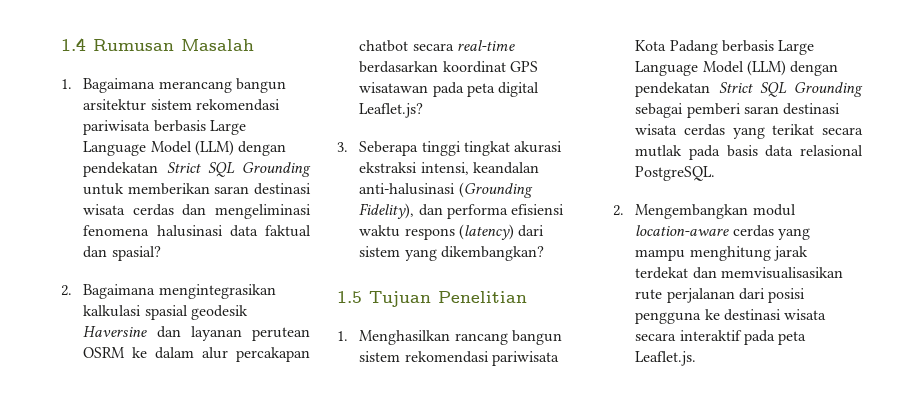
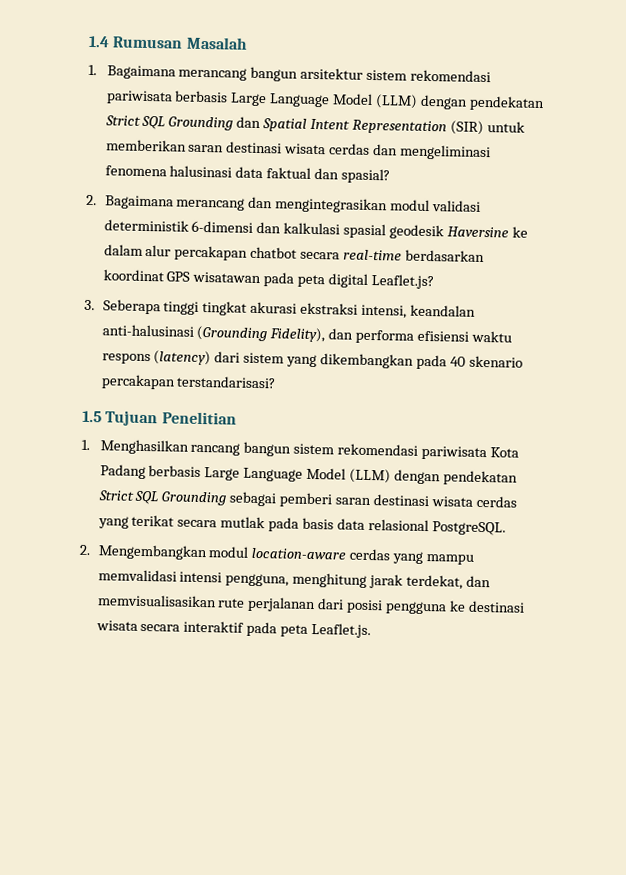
(311, 169) none -> [236,116,484,135] dan Spatial Intent Representation (SIR)
[158,284,276,299] [83,305,248,320] [83,326,310,341] [83,347,126,358] mengintegrasikan kalkulasi spasial geodesik Haversine dan layanan perutean OSRM -> [176,196,482,214] [103,219,510,240] merancang dan mengintegrasikan modul validasi deterministik 6-dimensi dan kalkulasi spasial geodesik Haversine
[440,246,544,261] dikembangkan? -> [320,353,523,370] [100,374,277,390] dikembangkan pada 40 skenario percakapan terstandarisasi?
(686, 255) none -> [97,569,290,587] memvalidasi intensi pengguna,
[635,267,689,279] terdekat -> [406,574,464,590] terdekat,

